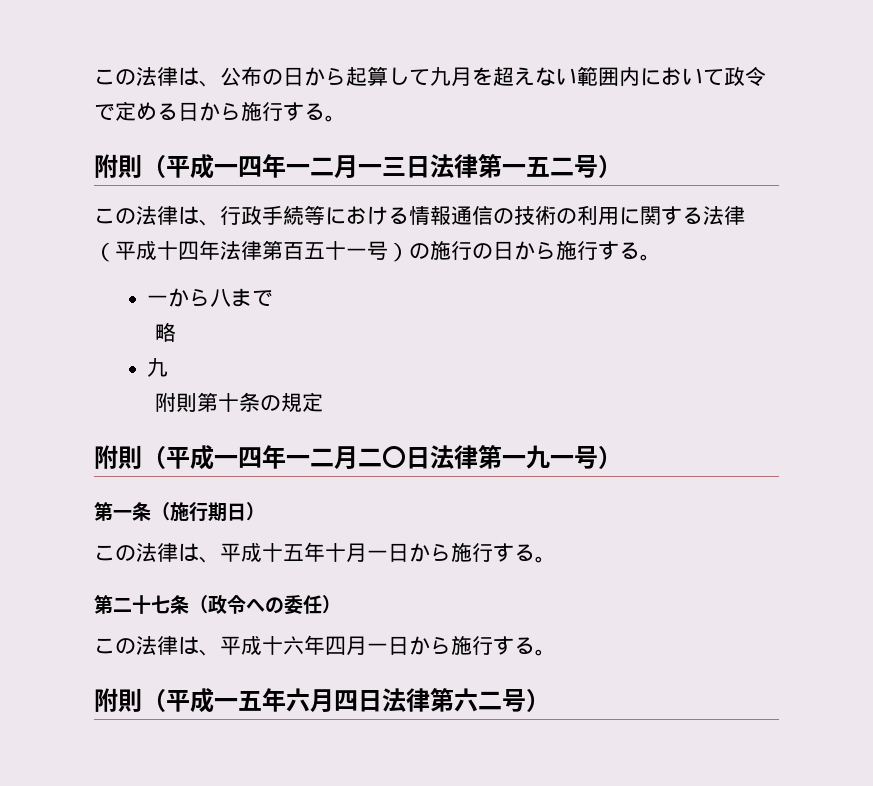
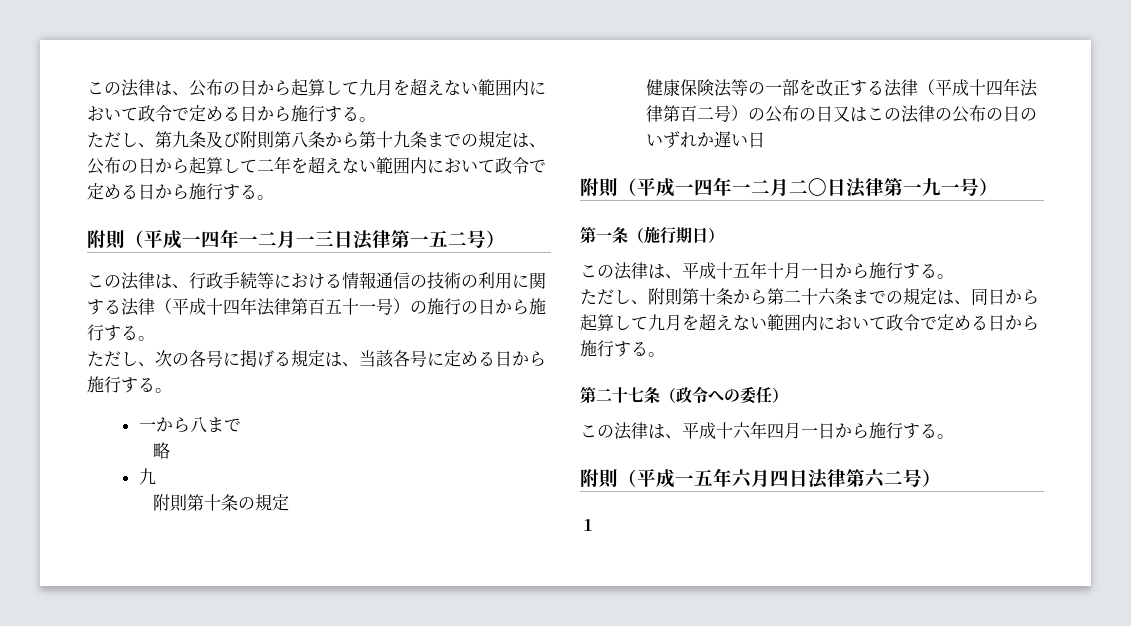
(346, 118) none -> [87,131,546,149] [87,156,546,175] [87,183,274,200] // ただし、第九条及び附則第八条から第十九条までの規定は、公布の日から起算して二年を超えない範囲内において政令で定める日から施行する。
(661, 257) none -> [87,349,546,368] [87,376,172,393] // ただし、次の各号に掲げる規定は、当該各号に定める日から施行する。
(324, 402) none -> [645,78,1038,97] [645,105,1037,123] [645,131,765,148] // 健康保険法等の一部を改正する法律（平成十四年法律第百二号）の公布の日又はこの法律の公布の日のいずれか遅い日
(556, 559) none -> [580,288,1039,306] [580,313,1039,331] [580,340,665,357] // ただし、附則第十条から第二十六条までの規定は、同日から起算して九月を超えない範囲内において政令で定める日から施行する。
(550, 700) none -> [580,519,596,531] // １

